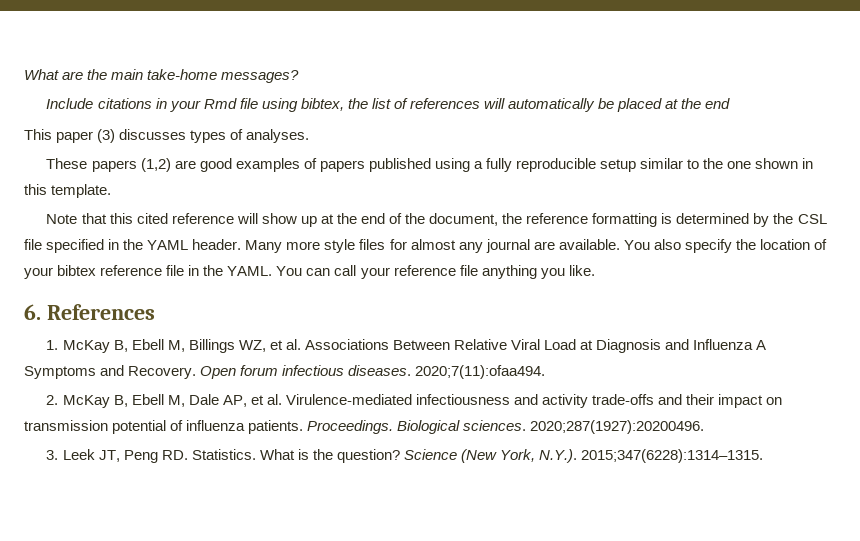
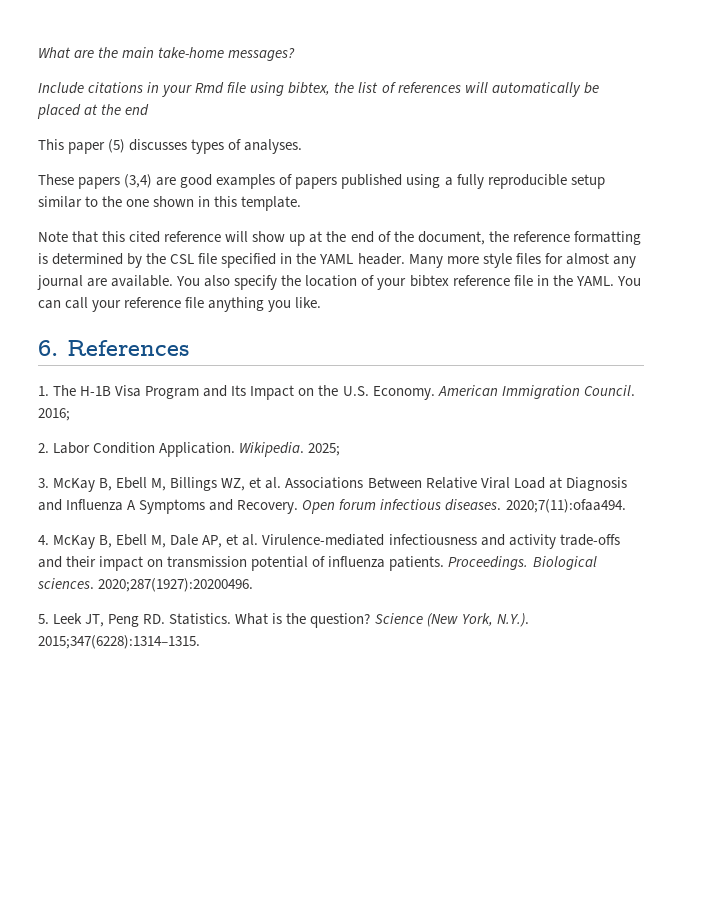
[97,129,116,143] (3) -> [108,139,126,153] (5)
[140,158,171,172] (1,2) -> [124,174,153,188] (3,4)
(59, 345) none -> [53,385,635,400] [38,408,70,421] [38,442,341,457] [38,478,49,488] The H-1B Visa Program and Its Impact on the U.S. Economy. American Immigration Council. 2016; // 2. Labor Condition Application. Wikipedia. 2025; // 3.
[46,395,59,405] 2. -> [38,535,49,545] 4.
[46,450,59,460] 3. -> [38,614,49,624] 5.

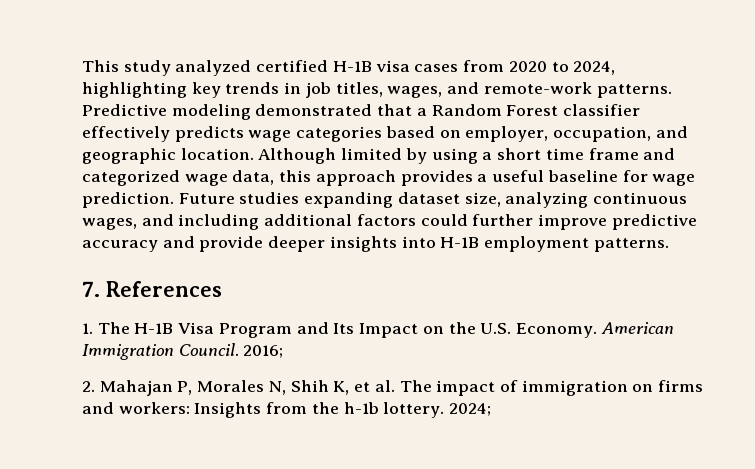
[38,47,296,61] [38,82,599,97] [37,104,150,119] [38,139,303,154] [38,174,605,189] [38,196,302,211] [38,231,641,246] [38,253,636,268] [37,275,641,290] [38,297,322,312] [38,340,58,356] What are the main take-home messages? // Include citations in your Rmd file using bibtex, the list of references will automatically be placed at the end // This paper (5) discusses types of analyses. // These papers (3,4) are good examples of papers published using a fully reproducible setup similar to the one shown in this template. // Note that this cited reference will show up at the end of the document, the reference formatting is determined by the CSL file specified in the YAML header. Many more style files for almost any journal are available. You also specify the location of your bibtex reference file in the YAML. You can call your reference file anything you like. // 6. -> [82,60,616,76] [82,82,672,98] [82,104,641,120] [82,126,688,142] [82,148,676,164] [82,170,696,186] [82,192,688,208] [82,214,697,230] [82,236,669,252] [82,281,100,297] This study analyzed certified H-1B visa cases from 2020 to 2024, highlighting key trends in job titles, wages, and remote-work patterns. Predictive modeling demonstrated that a Random Forest classifier effectively predicts wage categories based on employer, occupation, and geographic location. Although limited by using a short time frame and categorized wage data, this approach provides a useful baseline for wage prediction. Future studies expanding dataset size, analyzing continuous wages, and including additional factors could further improve predictive accuracy and provide deeper insights into H-1B employment patterns. // 7.
[53,442,341,457] [38,477,627,492] [38,499,626,514] [38,534,620,549] [38,556,597,571] [37,578,254,592] [38,613,529,628] [38,635,200,649] Labor Condition Application. Wikipedia. 2025; // 3. McKay B, Ebell M, Billings WZ, et al. Associations Between Relative Viral Load at Diagnosis and Influenza A Symptoms and Recovery. Open forum infectious diseases. 2020;7(11):ofaa494. // 4. McKay B, Ebell M, Dale AP, et al. Virulence-mediated infectiousness and activity trade-offs and their impact on transmission potential of influenza patients. Proceedings. Biological sciences. 2020;287(1927):20200496. // 5. Leek JT, Peng RD. Statistics. What is the question? Science (New York, N.Y.). 2015;347(6228):1314–1315. -> [99,380,704,396] [82,402,492,418] Mahajan P, Morales N, Shih K, et al. The impact of immigration on firms and workers: Insights from the h-1b lottery. 2024;

